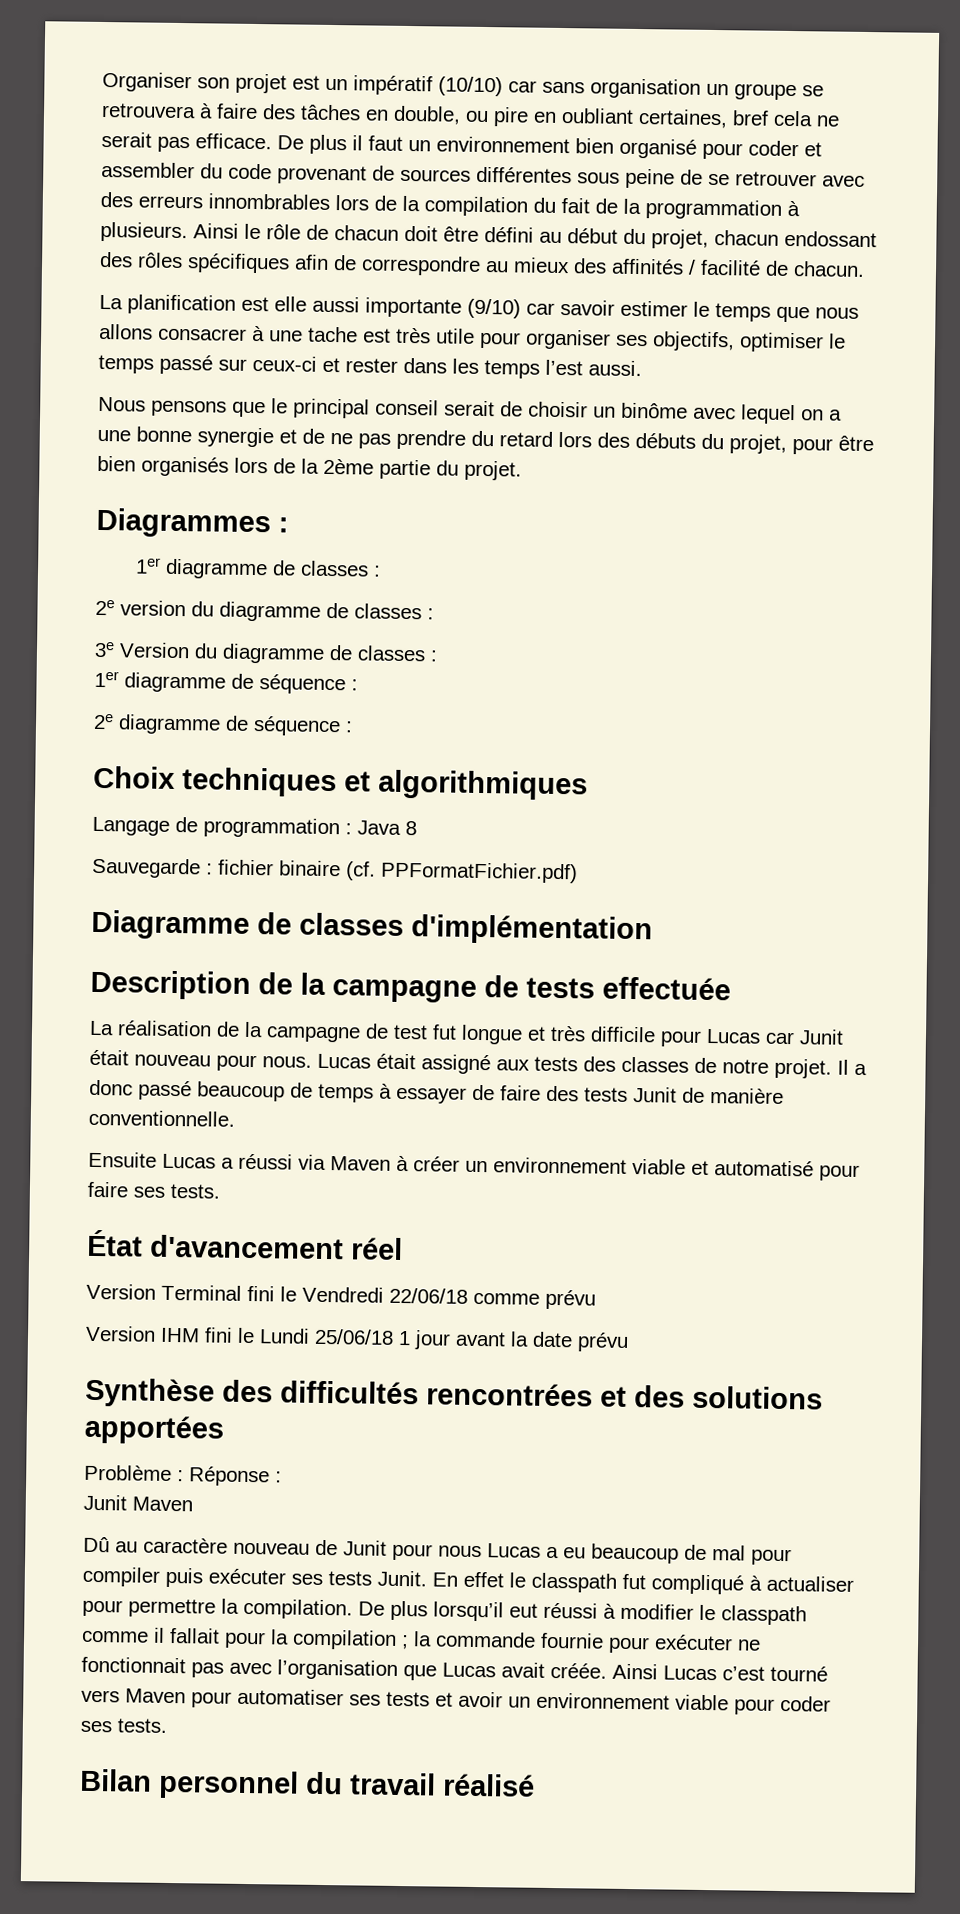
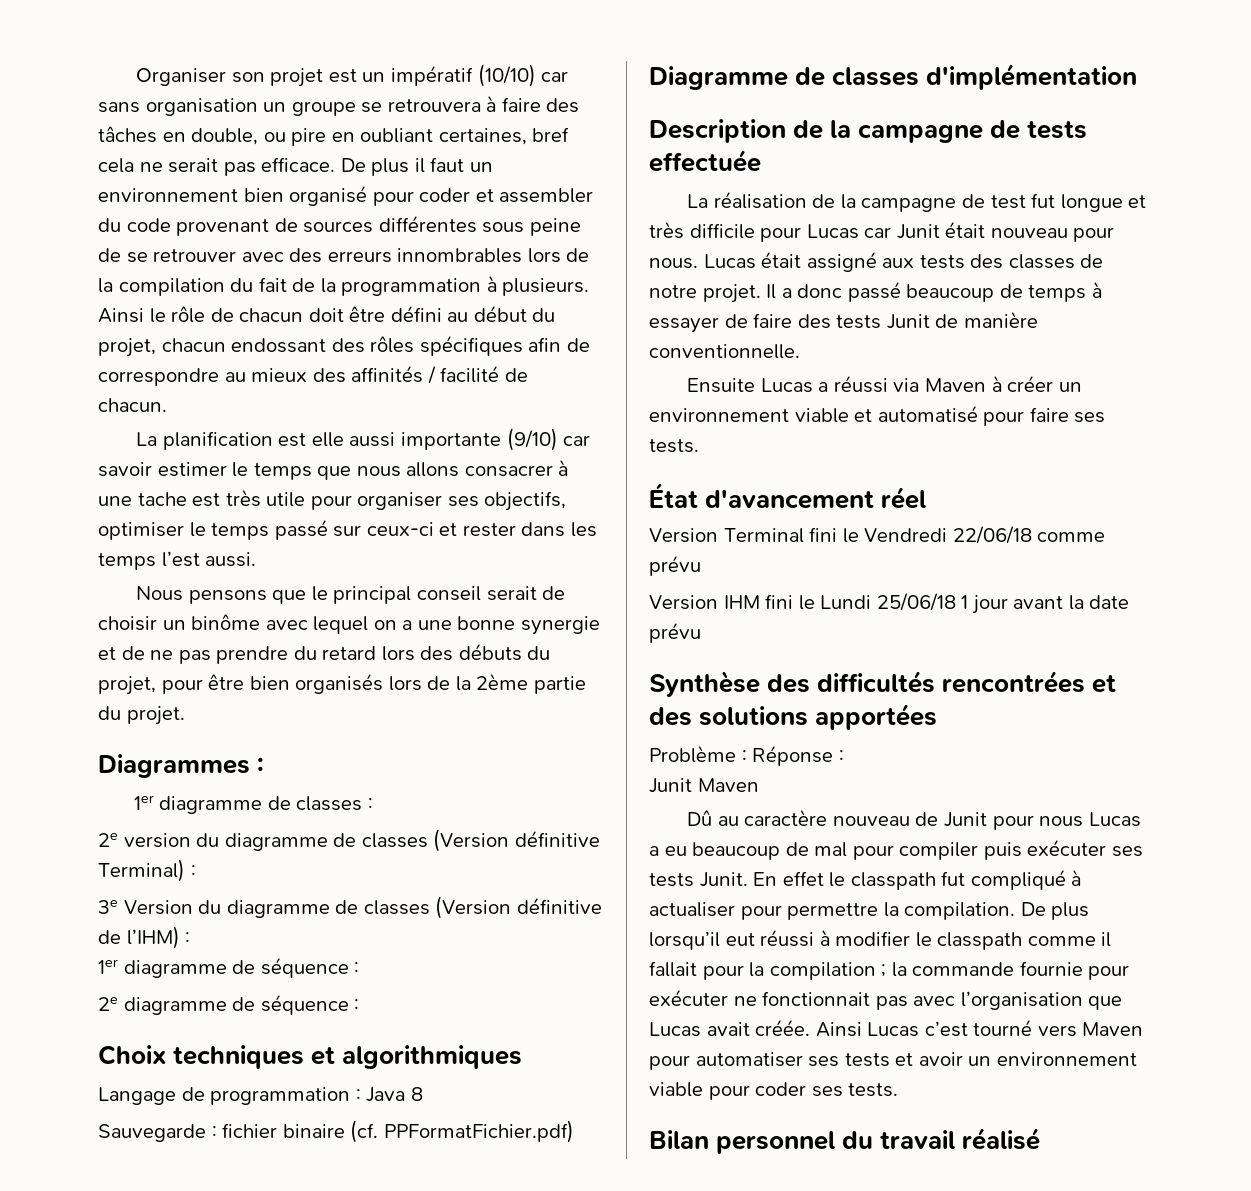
(422, 611) none -> [433,829,600,852] [98,859,185,882] (Version définitive Terminal)
(426, 653) none -> [435,896,602,919] [98,926,180,949] (Version définitive de l’IHM)

